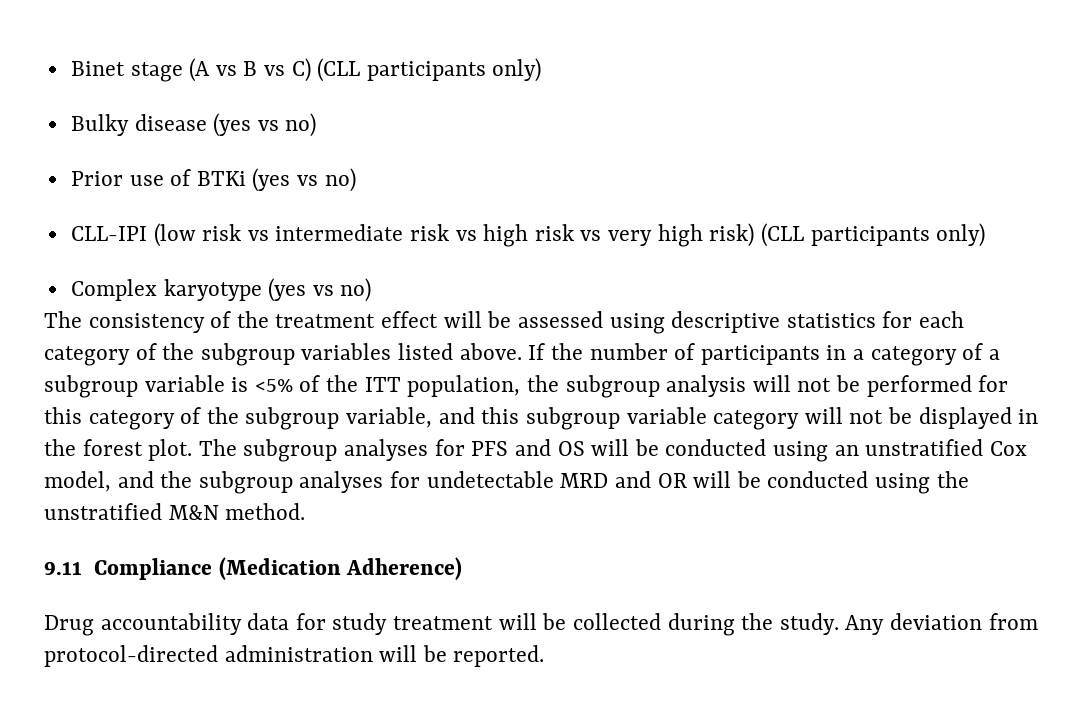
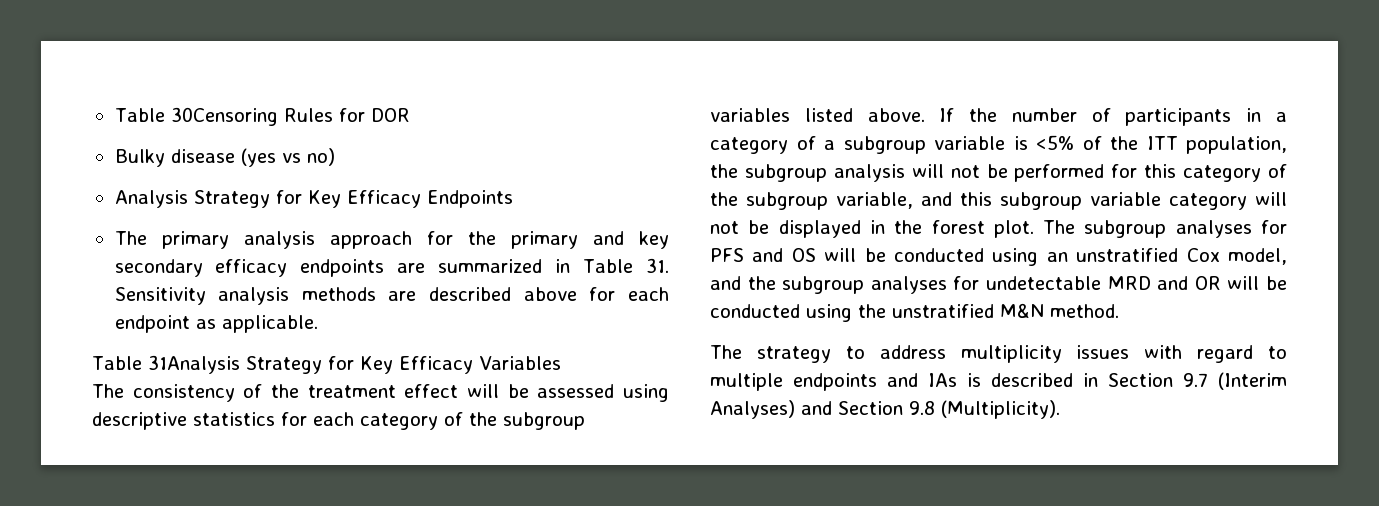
[70,58,542,82] Binet stage (A vs B vs C) (CLL participants only) -> [114,107,410,126] Table 30Censoring Rules for DOR
[70,168,356,192] [70,223,986,247] [70,278,372,302] Prior use of BTKi (yes vs no) // CLL-IPI (low risk vs intermediate risk vs high risk vs very high risk) (CLL participants only) // Complex karyotype (yes vs no) -> [114,190,513,208] [114,231,669,249] [114,258,670,277] [114,287,669,305] [114,315,318,333] [92,355,561,374] Analysis Strategy for Key Efficacy Endpoints // The primary analysis approach for the primary and key secondary efficacy endpoints are summarized in Table 31. Sensitivity analysis methods are described above for each endpoint as applicable. // Table 31Analysis Strategy for Key Efficacy Variables
[44,557,463,580] [44,613,1038,636] [44,645,545,667] 9.11 Compliance (Medication Adherence) // Drug accountability data for study treatment will be collected during the study. Any deviation from protocol-directed administration will be reported. -> [710,345,1287,363] [710,372,1287,391] [710,400,1060,419] The strategy to address multiplicity issues with regard to multiple endpoints and IAs is described in Section 9.7 (Interim Analyses) and Section 9.8 (Multiplicity).

